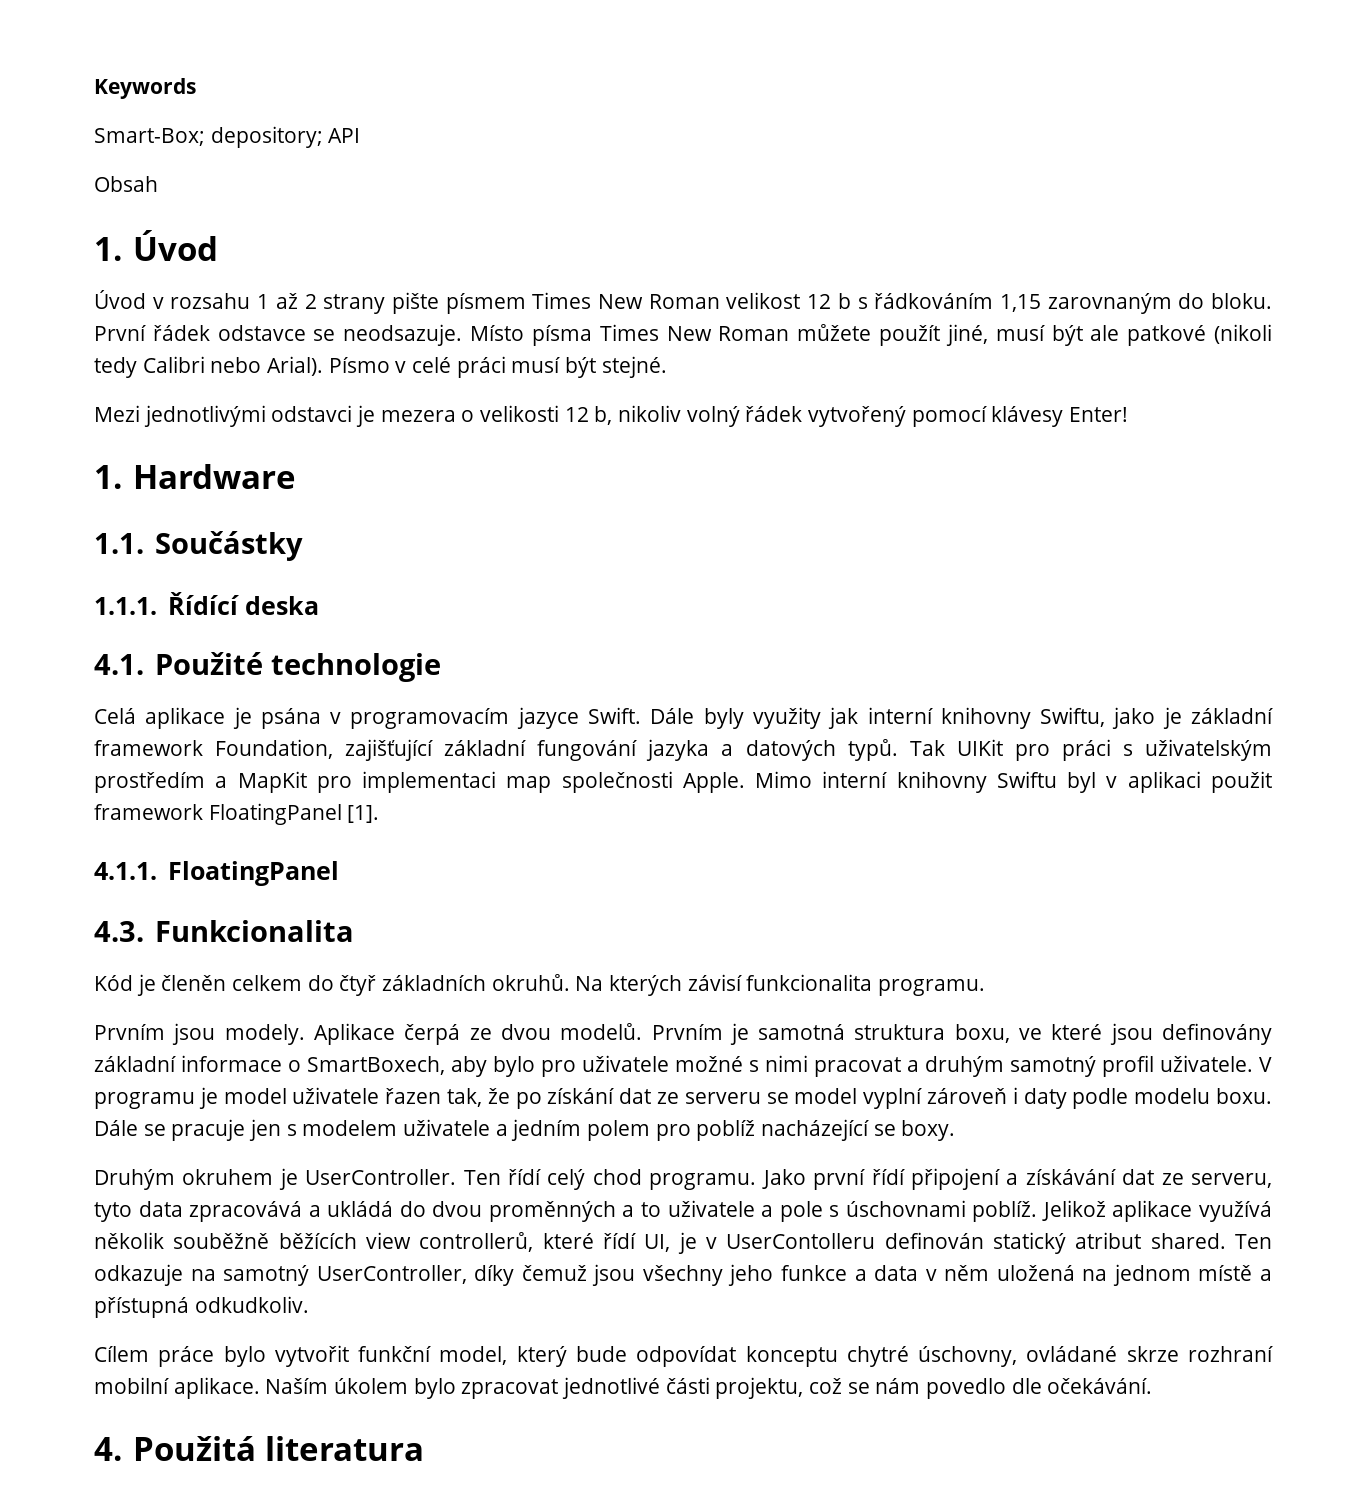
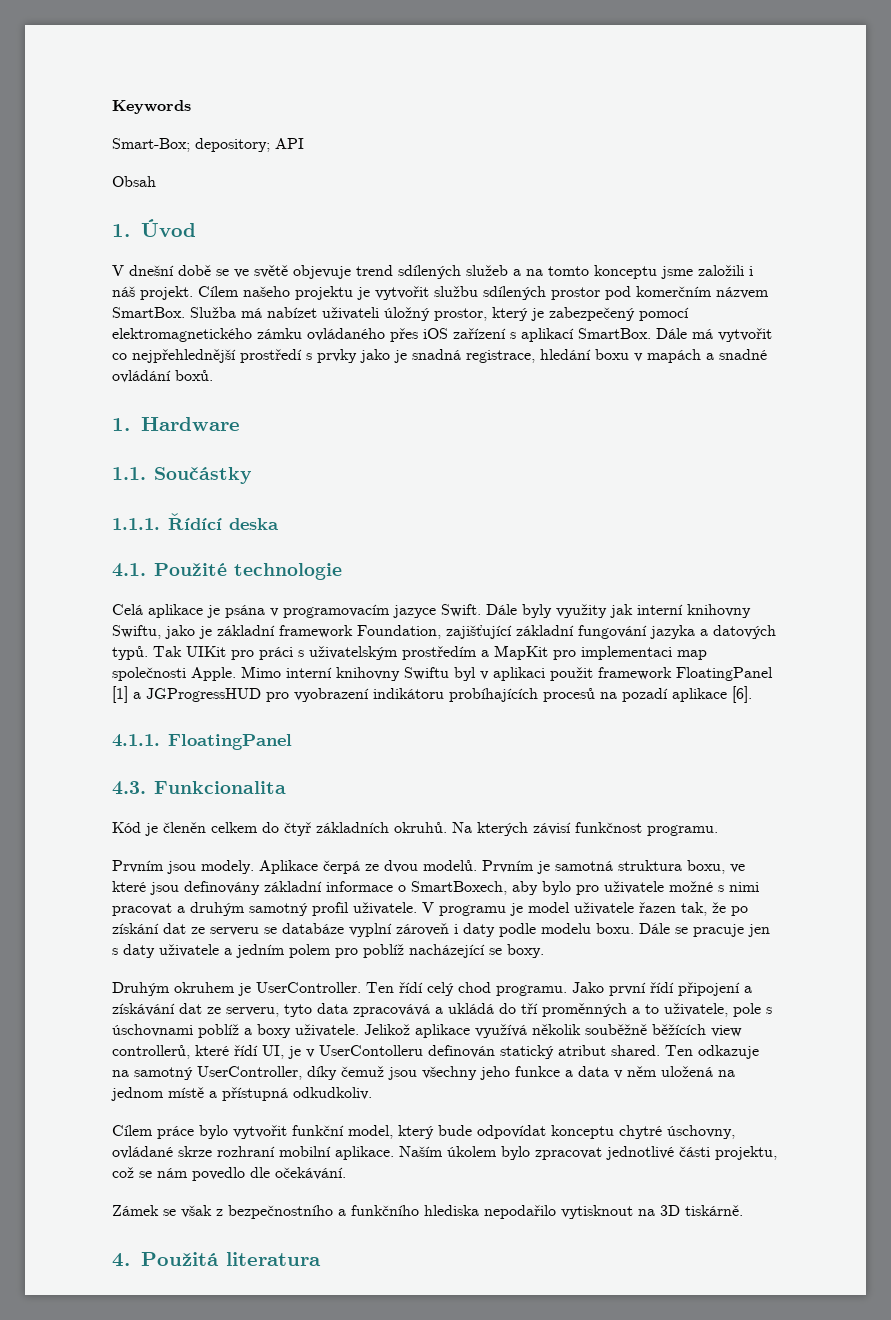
[94,290,1273,314] [94,324,1273,346] [94,356,667,378] [94,405,1129,427] Úvod v rozsahu 1 až 2 strany pište písmem Times New Roman velikost 12 b s řádkováním 1,15 zarovnaným do bloku. První řádek odstavce se neodsazuje. Místo písma Times New Roman můžete použít jiné, musí být ale patkové (nikoli tedy Calibri nebo Arial). Písmo v celé práci musí být stejné. // Mezi jednotlivými odstavci je mezera o velikosti 12 b, nikoliv volný řádek vytvořený pomocí klávesy Enter! -> [112,265,753,279] [112,286,769,300] [112,307,689,321] [112,328,772,342] [112,349,767,363] [112,370,213,383] V dnešní době se ve světě objevuje trend sdílených služeb a na tomto konceptu jsme založili i náš projekt. Cílem našeho projektu je vytvořit službu sdílených prostor pod komerčním názvem SmartBox. Služba má nabízet uživateli úložný prostor, který je zabezpečený pomocí elektromagnetického zámku ovládaného přes iOS zařízení s aplikací SmartBox. Dále má vytvořit co nejpřehlednější prostředí s prvky jako je snadná registrace, hledání boxu v mapách a snadné ovládání boxů.
[347,805,380,823] [1]. -> [112,686,752,703] [1] a JGProgressHUD pro vyobrazení indikátoru probíhajících procesů na pozadí aplikace [6].
[746,974,873,991] funkcionalita -> [575,822,642,833] funkčnost
[794,1088,858,1104] model -> [282,923,344,934] databáze
[302,1120,398,1136] modelem -> [123,944,155,958] daty
[432,1201,483,1217] dvou -> [521,1003,538,1014] tří
[667,1200,774,1217] uživatele a -> [664,1003,728,1017] uživatele,
[972,1201,1038,1222] poblíž. -> [198,1024,359,1038] poblíž a boxy uživatele.
(1153, 1386) none -> [112,1205,743,1219] // Zámek se však z bezpečnostního a funkčního hlediska nepodařilo vytisknout na 3D tiskárně.

